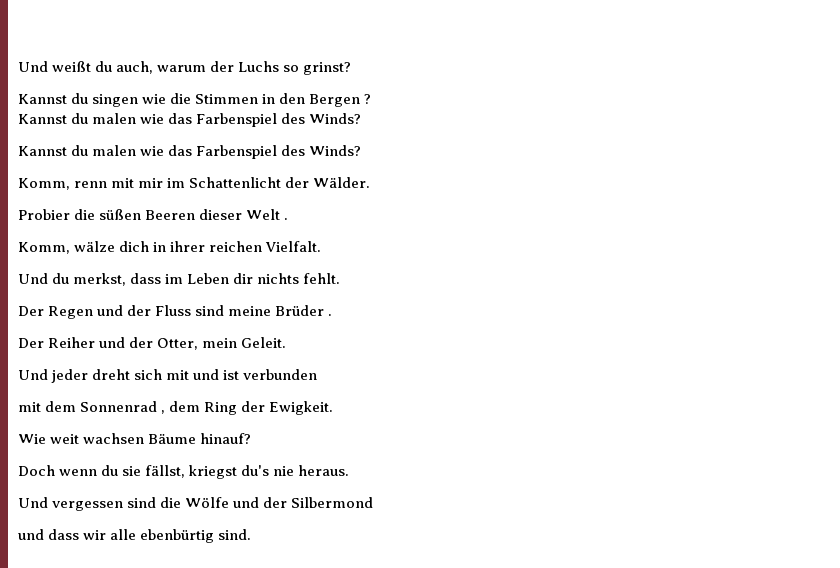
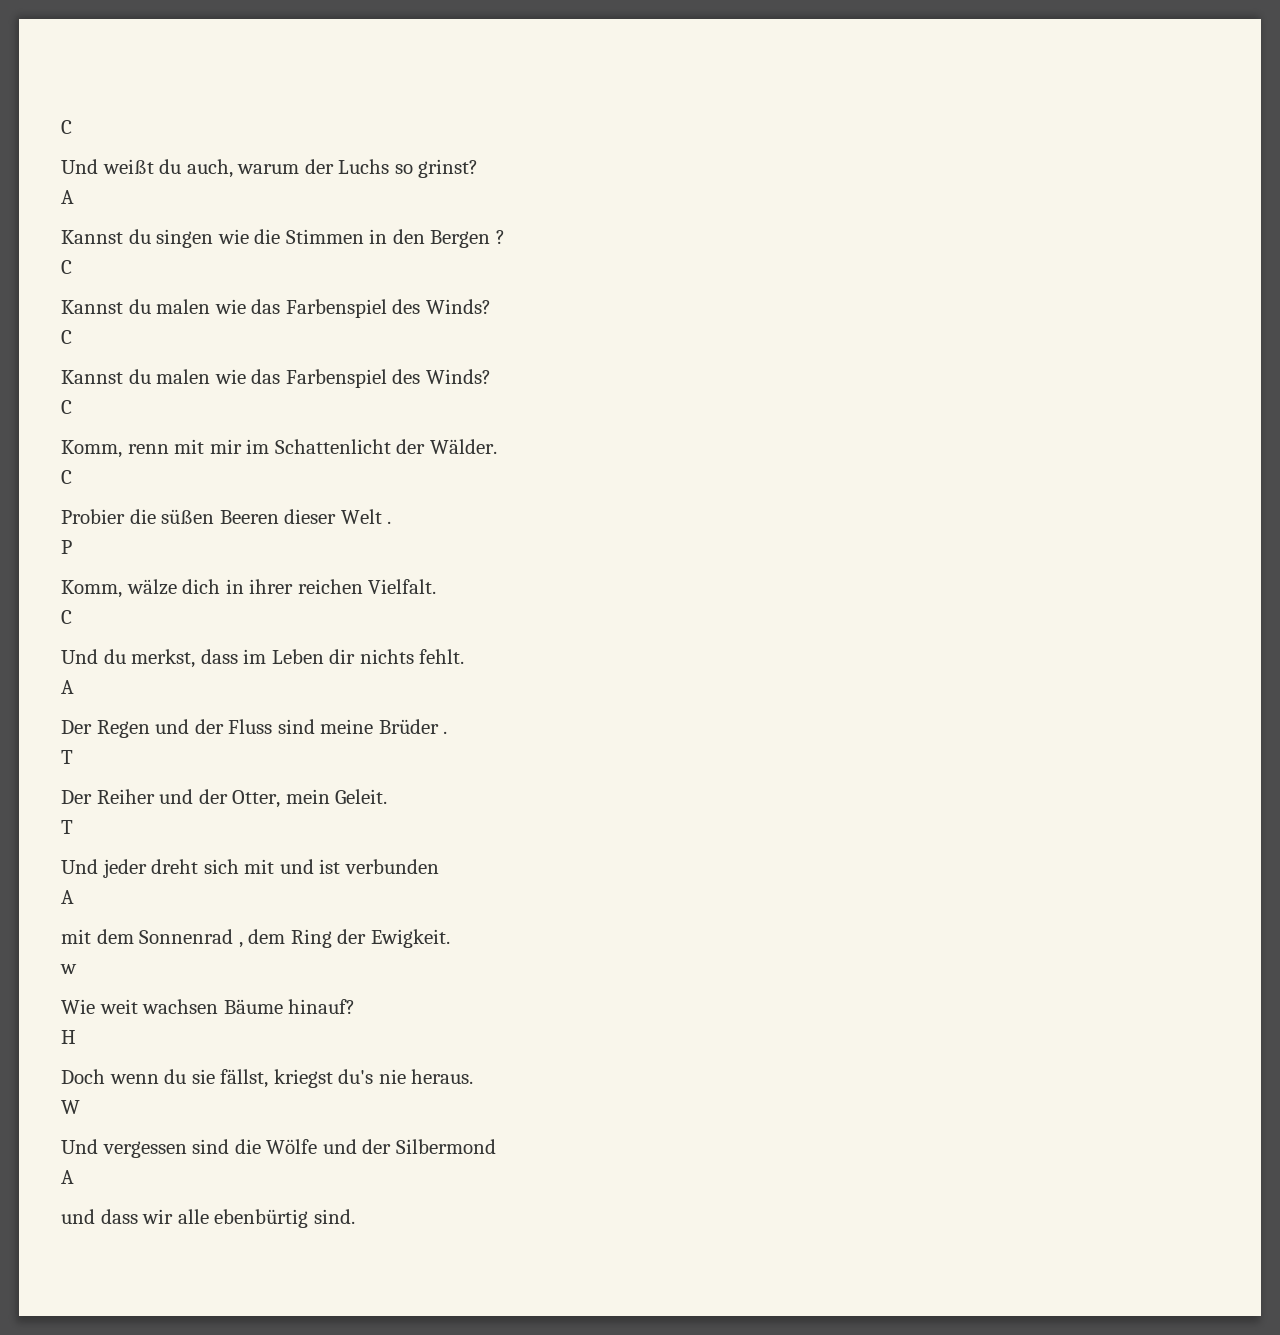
(18, 66) none -> [61,120,72,134] C //
(352, 68) none -> [61,190,74,204] // A
[18,113,362,127] [18,145,362,159] Kannst du malen wie das Farbenspiel des Winds? // Kannst du malen wie das Farbenspiel des Winds? -> [61,260,72,274] [61,299,491,318] [61,330,72,344] [61,369,491,388] [61,400,72,414] C // Kannst du malen wie das Farbenspiel des Winds? // C // Kannst du malen wie das Farbenspiel des Winds? // C
(371, 182) none -> [61,470,72,484] // C
(289, 219) none -> [61,540,72,554] // P
(322, 246) none -> [61,610,72,624] // C
(341, 278) none -> [61,680,74,694] // A
(333, 315) none -> [61,750,73,764] // T
(287, 342) none -> [61,820,73,834] // T
(318, 374) none -> [61,890,74,904] // A
(334, 408) none -> [60,964,77,974] // w
(252, 438) none -> [61,1030,76,1044] // H
(350, 470) none -> [61,1100,80,1114] // W
(374, 502) none -> [61,1170,74,1184] // A

